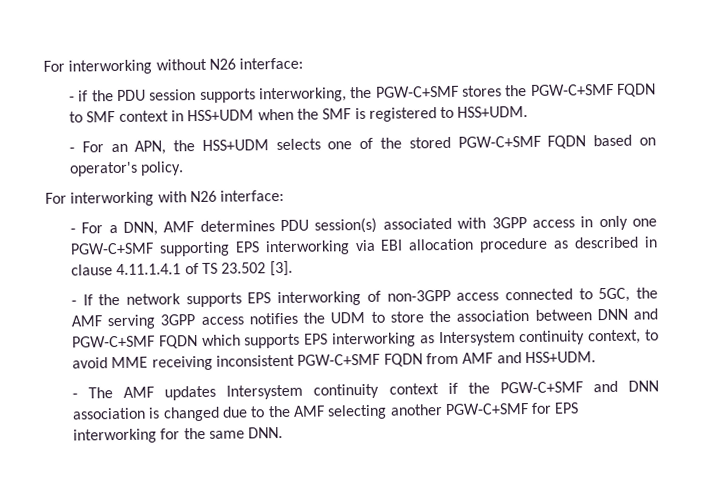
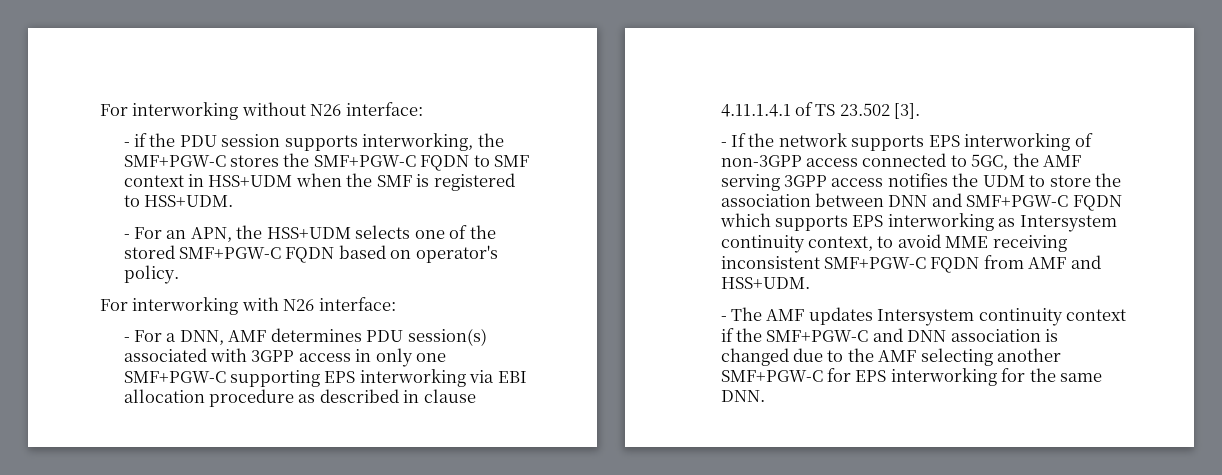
[375,85,459,98] PGW-C+SMF -> [123,155,226,167] SMF+PGW-C
[530,83,614,96] PGW-C+SMF -> [313,155,416,167] SMF+PGW-C
[457,135,541,148] PGW-C+SMF -> [179,247,282,259] SMF+PGW-C
[69,242,154,255] PGW-C+SMF -> [123,371,226,383] SMF+PGW-C
[71,335,155,348] PGW-C+SMF -> [966,195,1069,207] SMF+PGW-C
[297,353,381,366] PGW-C+SMF -> [824,257,927,269] SMF+PGW-C
[499,381,583,394] PGW-C+SMF -> [766,330,869,342] SMF+PGW-C
[444,402,529,416] PGW-C+SMF -> [720,370,823,382] SMF+PGW-C

